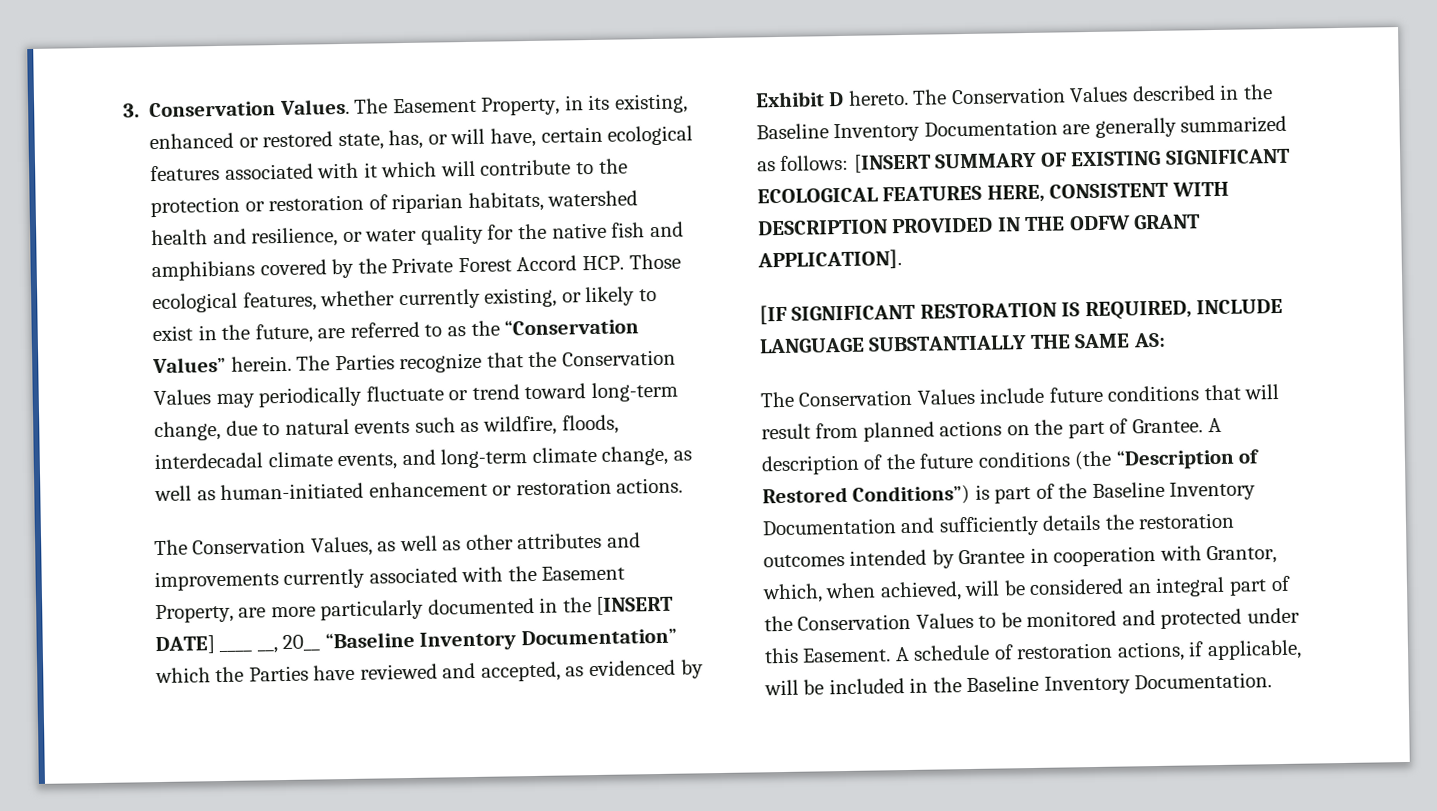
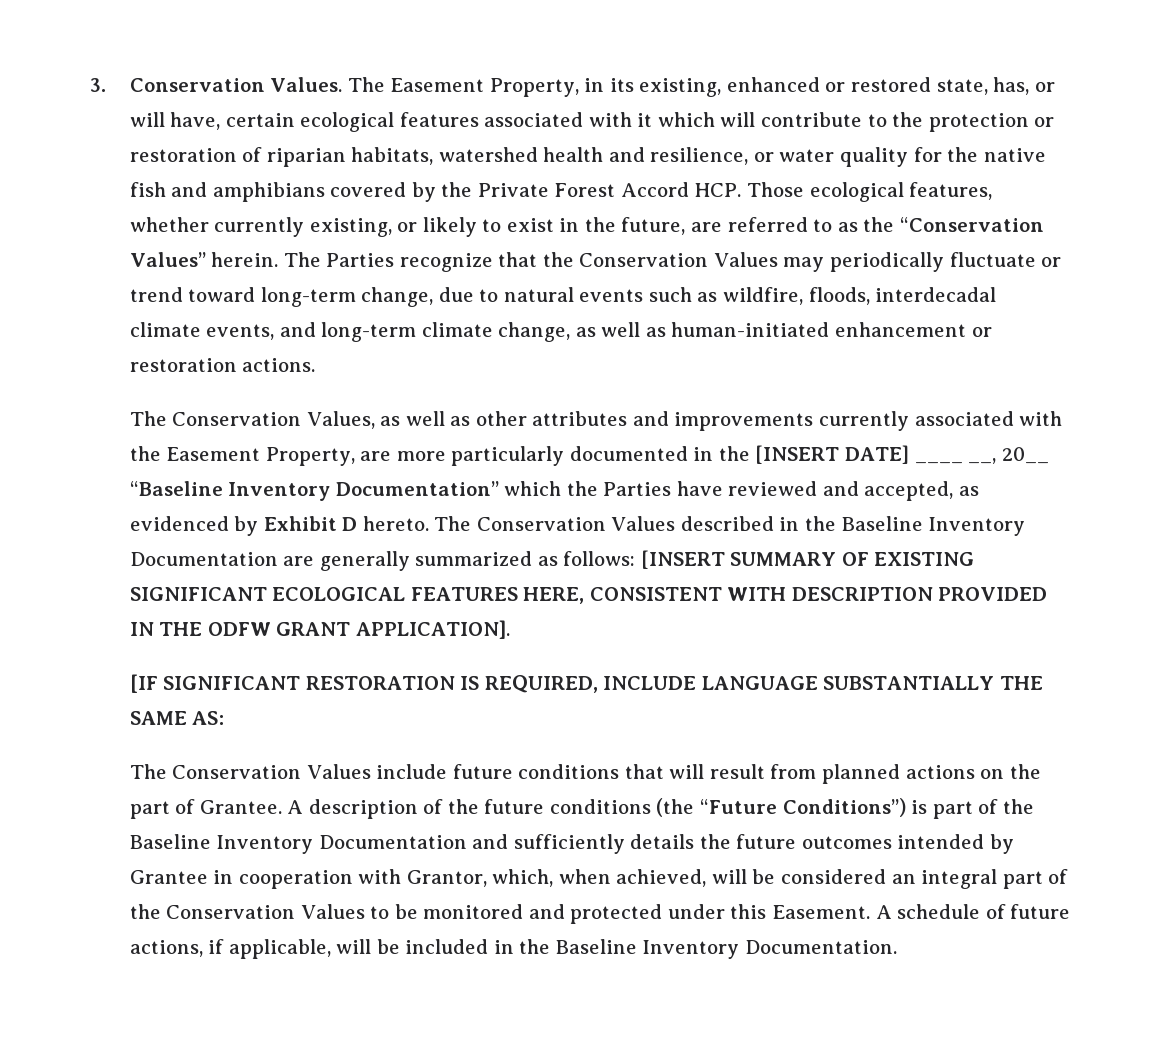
[1115,448,1260,470] [761,486,848,504] “Description of Restored -> [700,799,778,814] “Future
[1138,512,1236,530] restoration -> [736,834,797,849] future
[1016,642,1114,660] restoration -> [1010,904,1071,919] future

